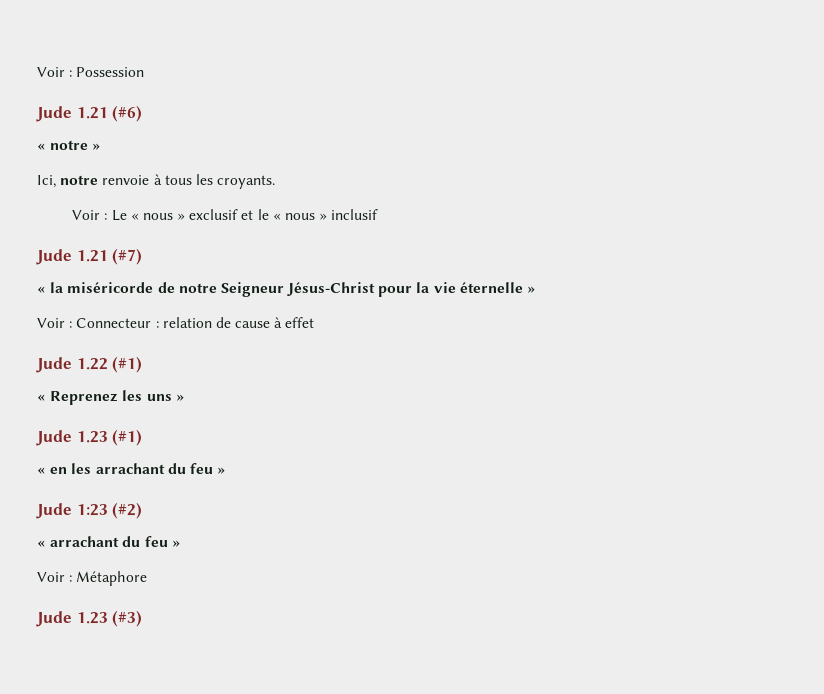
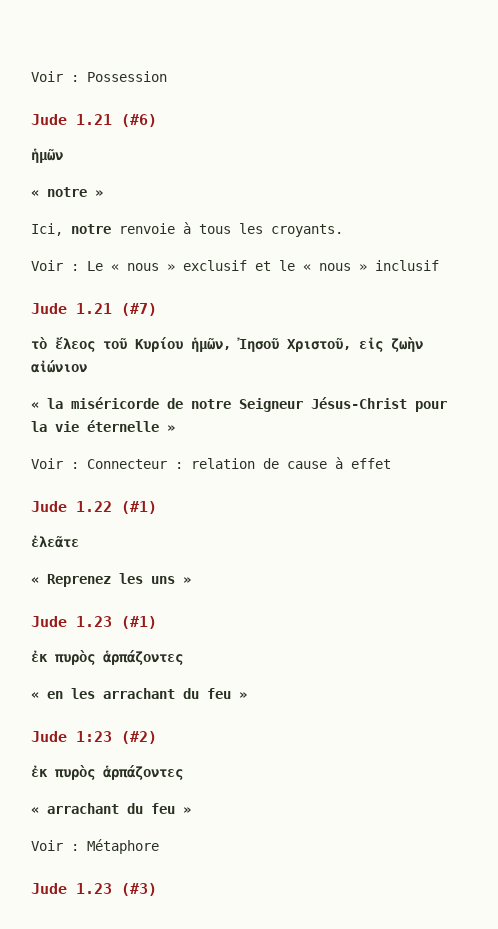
(143, 113) none -> [31,148,63,163] // ἡμῶν
(143, 256) none -> [31,337,423,352] [31,360,87,373] // τὸ ἔλεος τοῦ Κυρίου ἡμῶν, Ἰησοῦ Χριστοῦ, εἰς ζωὴν αἰώνιον
(143, 364) none -> [31,535,79,548] // ἐλεᾶτε
(143, 437) none -> [31,650,183,665] // ἐκ πυρὸς ἁρπάζοντες
(143, 510) none -> [31,765,183,780] // ἐκ πυρὸς ἁρπάζοντες

